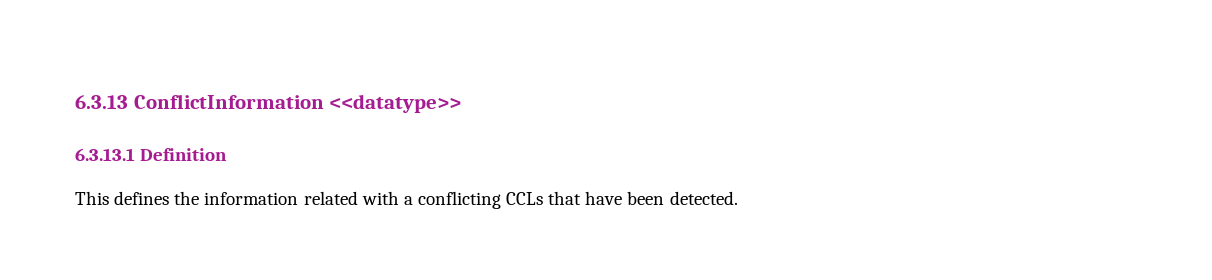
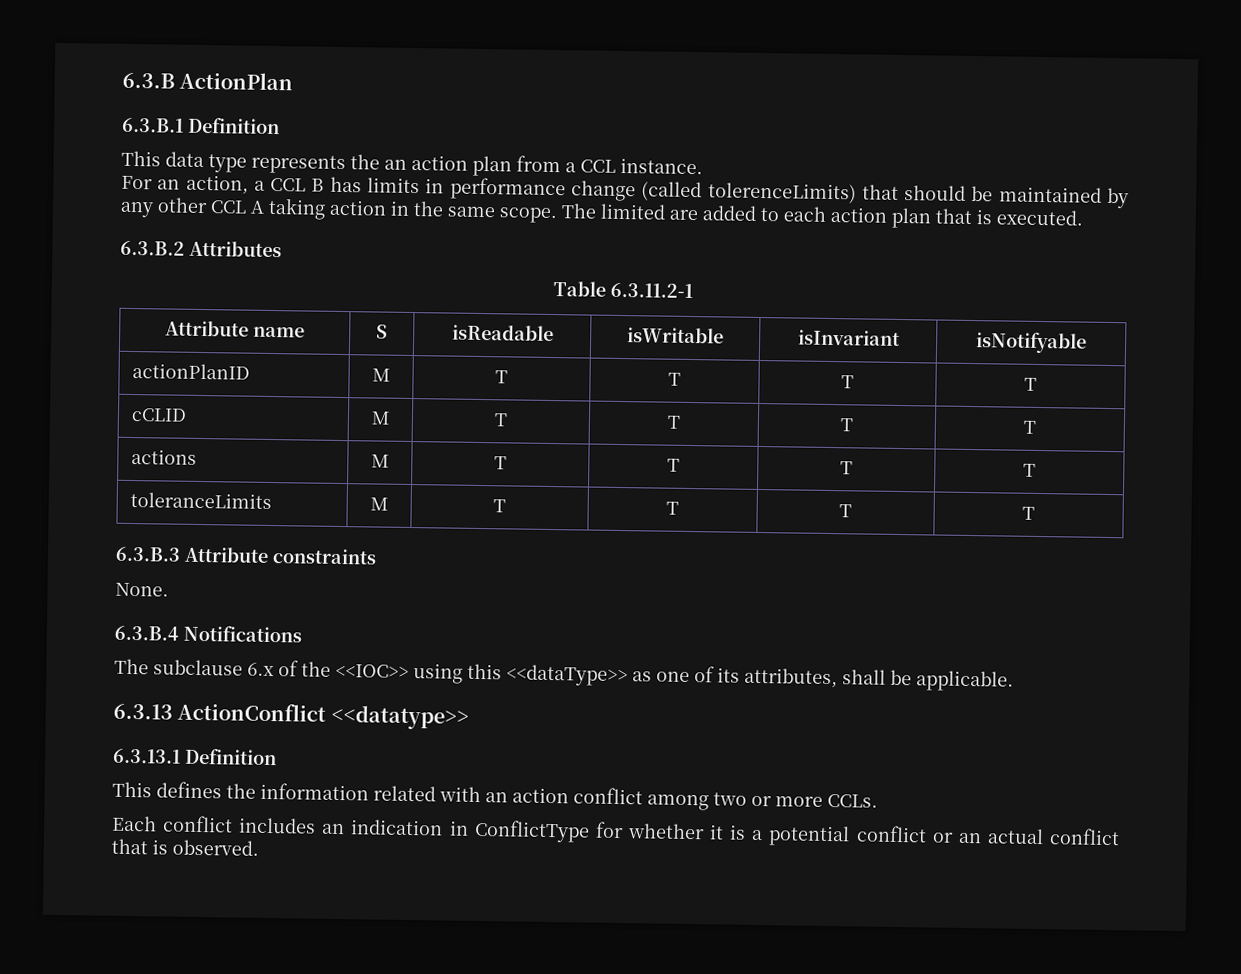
[75,94,324,109] 6.3.13 ConflictInformation -> [122,71,294,91] [122,116,280,135] [121,150,703,177] [121,174,1129,209] [120,197,1084,229] [120,240,282,258] [553,281,693,299] [165,320,305,338] [376,324,388,339] [451,324,554,342] [627,327,724,344] [797,329,900,346] [975,331,1087,354] [132,363,251,380] [371,368,391,382] [495,370,508,384] [668,372,682,386] [841,375,855,389] [1024,377,1037,391] [131,408,188,422] [370,411,391,425] [494,413,508,427] [667,415,682,429] [840,418,855,432] [1023,420,1036,434] [131,448,198,465] [370,454,390,468] [494,456,507,470] [667,458,681,472] [840,461,854,475] [1023,463,1036,477] [130,491,273,510] [369,497,389,511] [493,499,506,513] [666,501,680,515] [839,504,853,518] [1022,506,1035,520] [115,546,377,565] [115,582,169,597] [114,624,302,643] [114,658,1014,692] [113,702,327,722] 6.3.B ActionPlan // 6.3.B.1 Definition // This data type represents the an action plan from a CCL instance. // For an action, a CCL B has limits in performance change (called tolerenceLimits) that should be maintained by any other CCL A taking action in the same scope. The limited are added to each action plan that is executed. // 6.3.B.2 Attributes // Table 6.3.11.2-1 // Attribute name | S | isReadable | isWritable | isInvariant | isNotifyable // actionPlanID | M | T | T | T | T // cCLID | M | T | T | T | T // actions | M | T | T | T | T // toleranceLimits | M | T | T | T | T // 6.3.B.3 Attribute constraints // None. // 6.3.B.4 Notifications // The subclause 6.x of the <<IOC>> using this <<dataType>> as one of its attributes, shall be applicable. // 6.3.13 ActionConflict
[403,191,738,209] a conflicting CCLs that have been detected. -> [485,787,878,811] [112,815,1120,847] [111,838,259,856] an action conflict among two or more CCLs. // Each conflict includes an indication in ConflictType for whether it is a potential conflict or an actual conflict that is observed.

